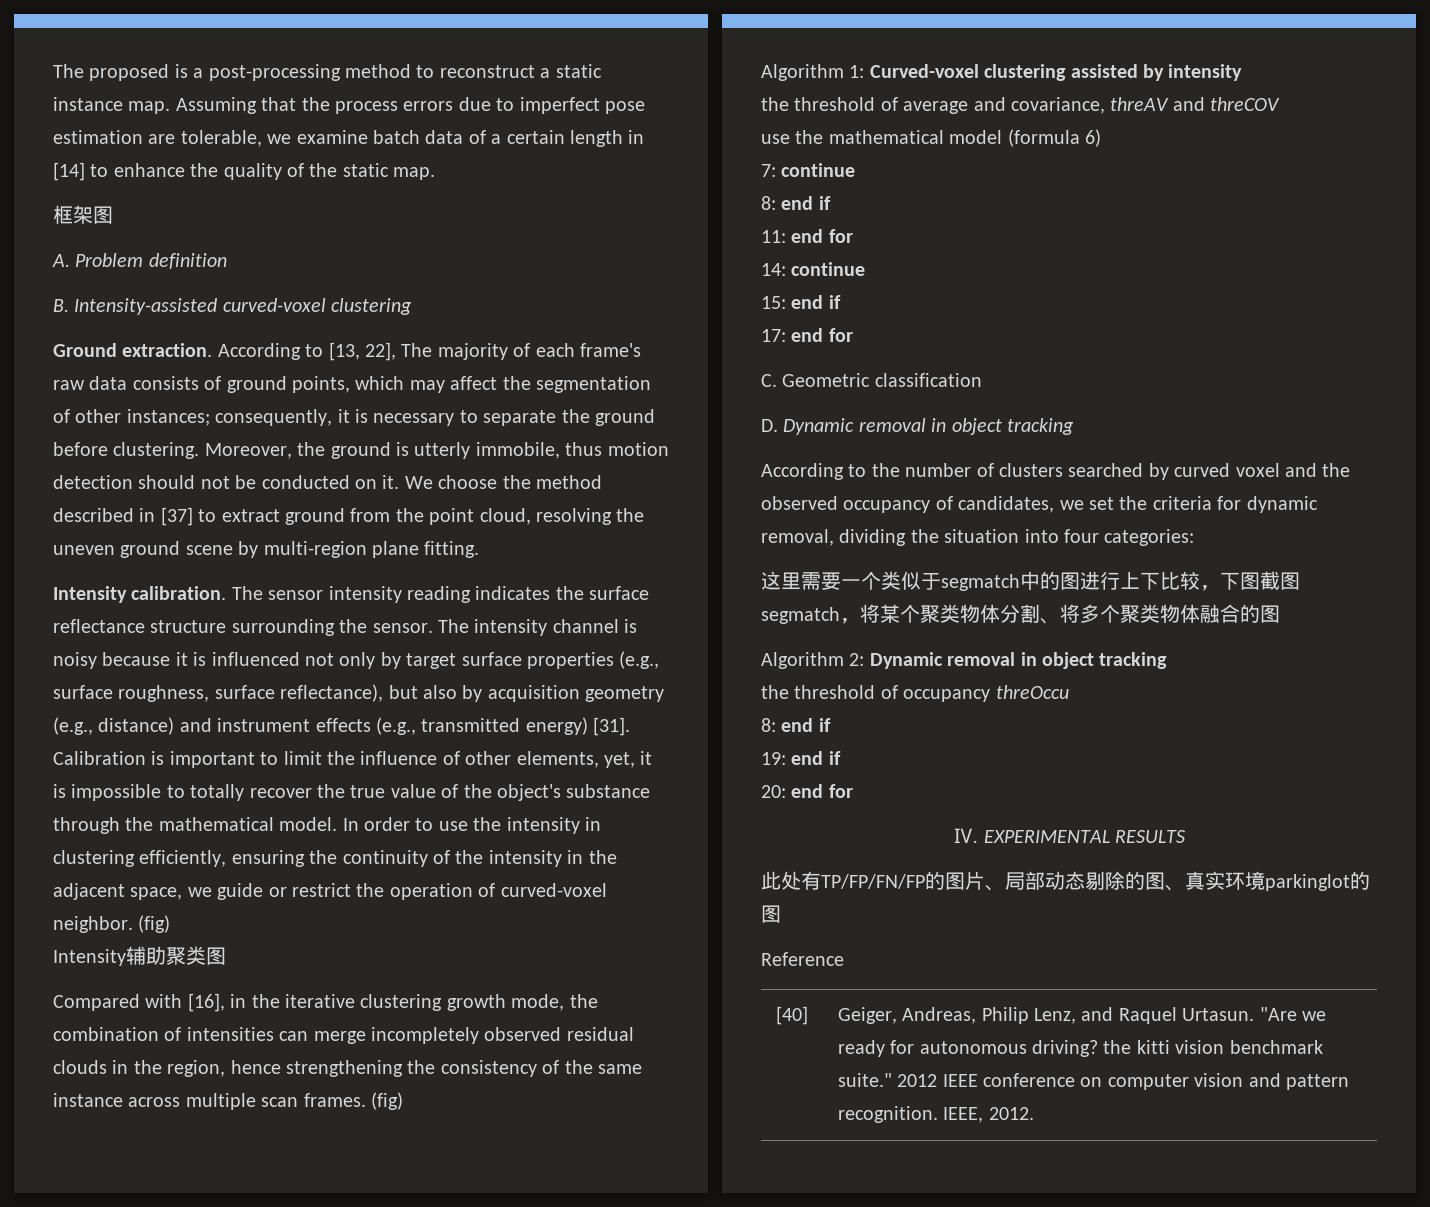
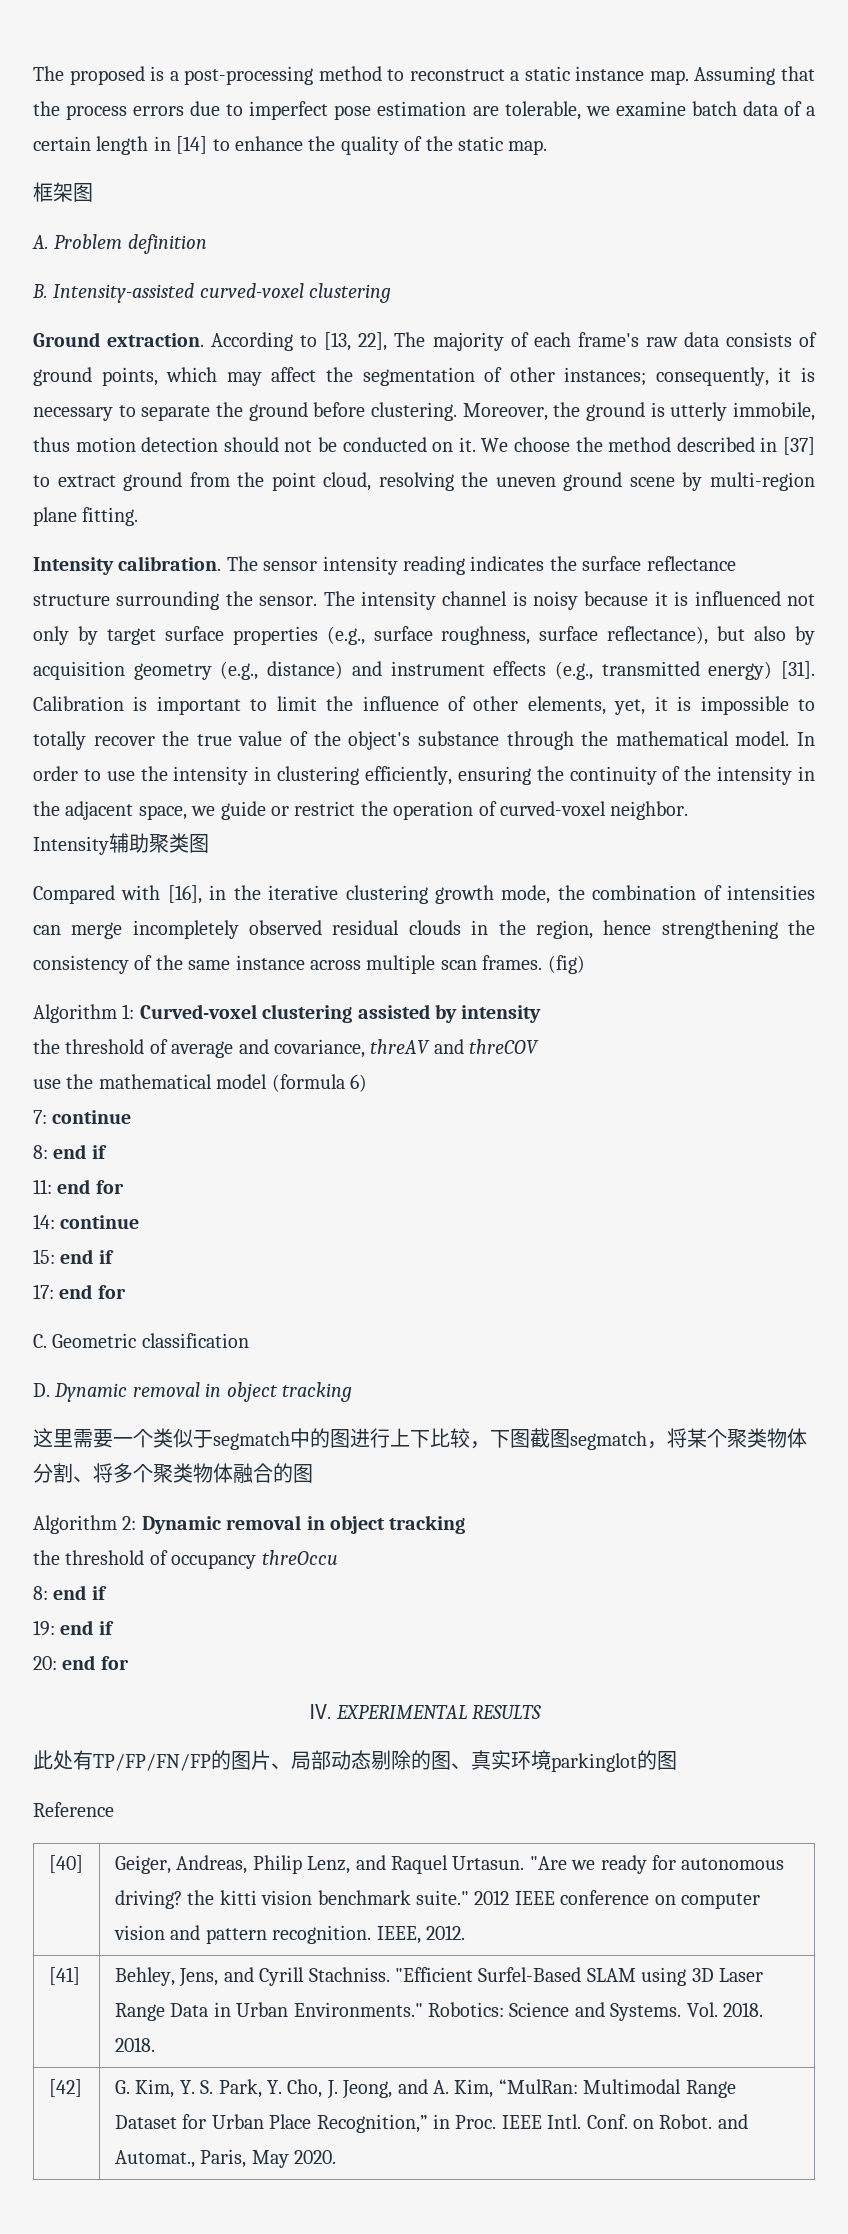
[138,915,171,933] (fig) -> (689, 810) none
[761,463,1351,480] [761,496,1318,513] [761,529,1195,546] // According to the number of clusters searched by curved voxel and the observed occupancy of candidates, we set the criteria for dynamic removal, dividing the situation into four categories: -> (352, 1392) none
(1034, 1113) none -> [48,1967,80,1985] [114,1967,763,1987] [114,2002,763,2021] [114,2037,155,2052] [48,2079,82,2097] [114,2079,736,2099] [114,2114,748,2133] [114,2149,337,2168] // [41] | Behley, Jens, and Cyrill Stachniss. "Efficient Surfel-Based SLAM using 3D Laser Range Data in Urban Environments." Robotics: Science and Systems. Vol. 2018. 2018. // [42] | G. Kim, Y. S. Park, Y. Cho, J. Jeong, and A. Kim, “MulRan: Multimodal Range Dataset for Urban Place Recognition,” in Proc. IEEE Intl. Conf. on Robot. and Automat., Paris, May 2020.

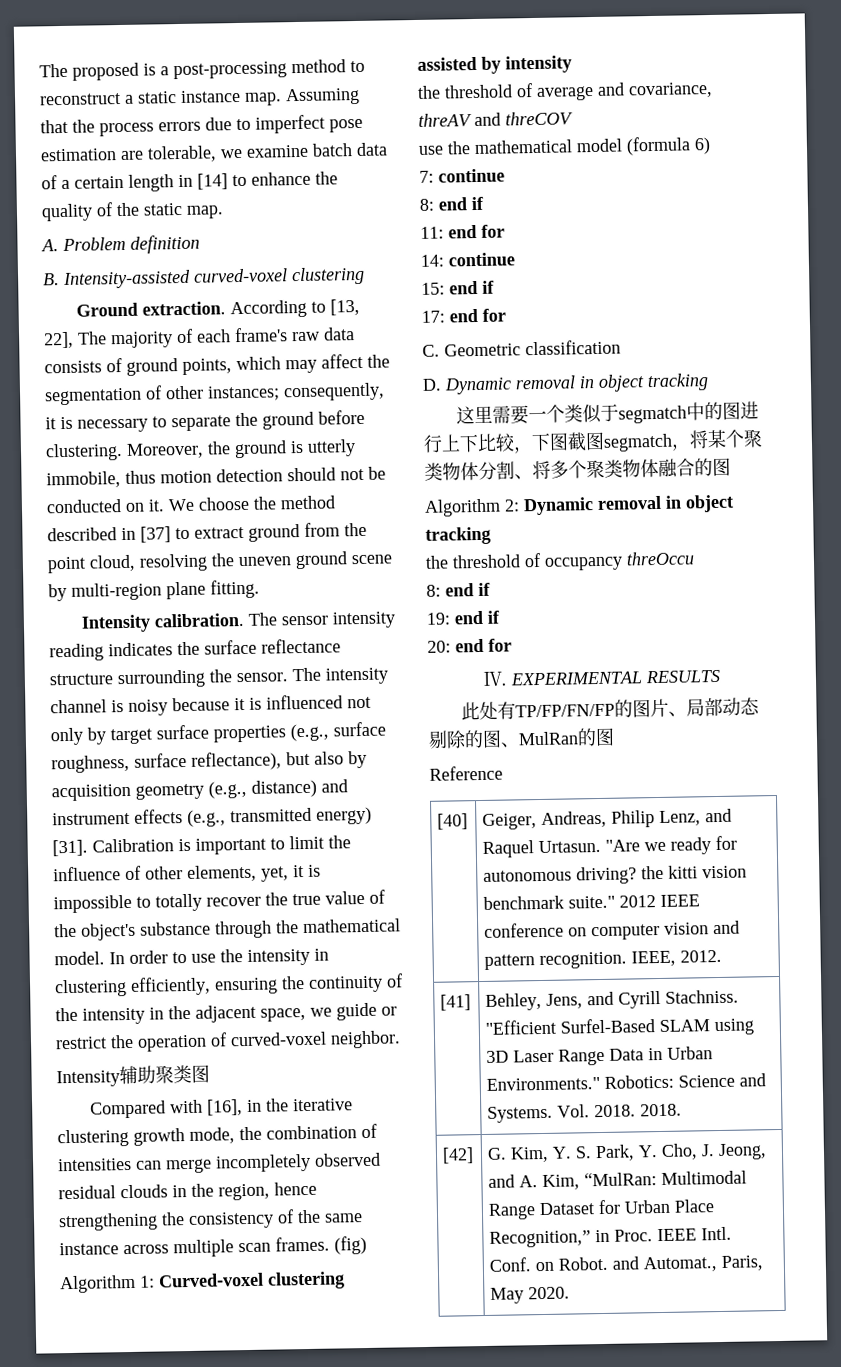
[33,182,93,202] // 框架图 -> (224, 212) none
[471,1750,637,1772] 真实环境parkinglot -> [518,731,579,746] MulRan

